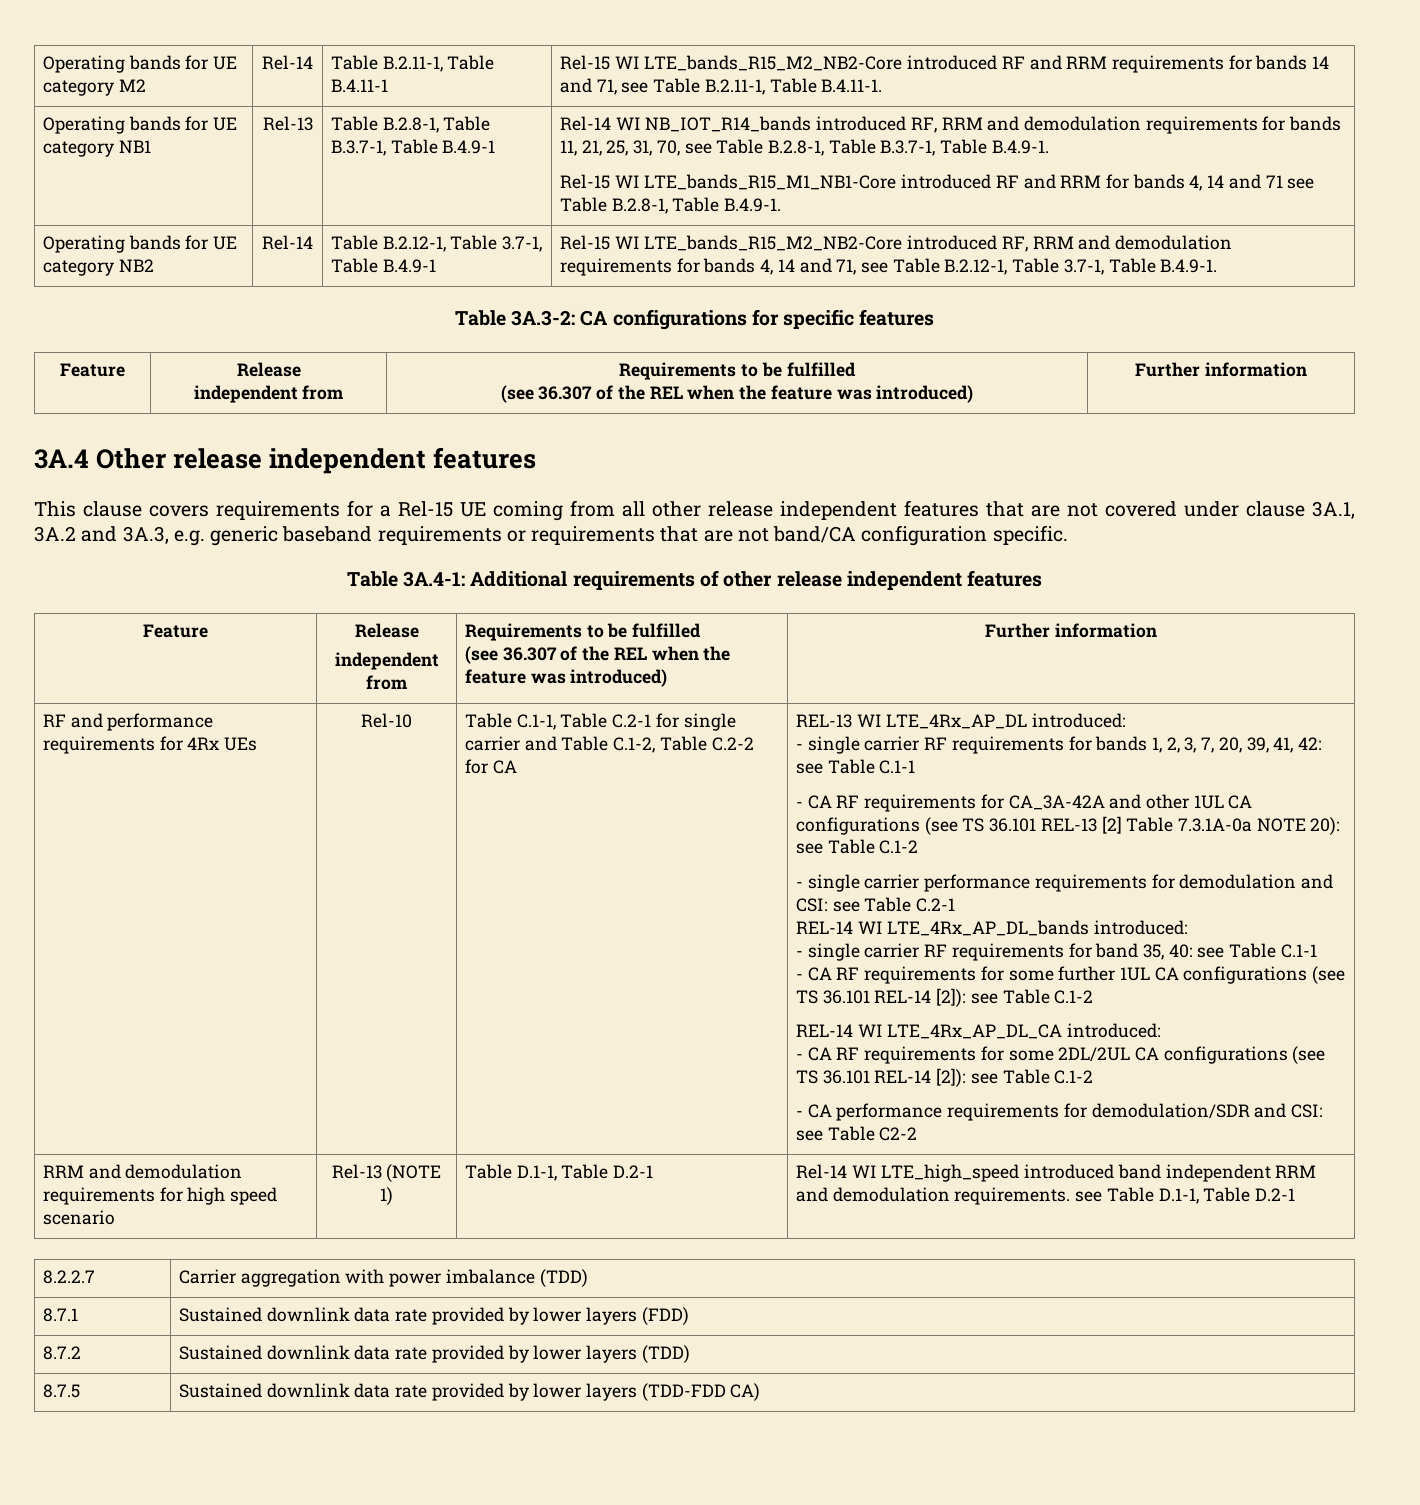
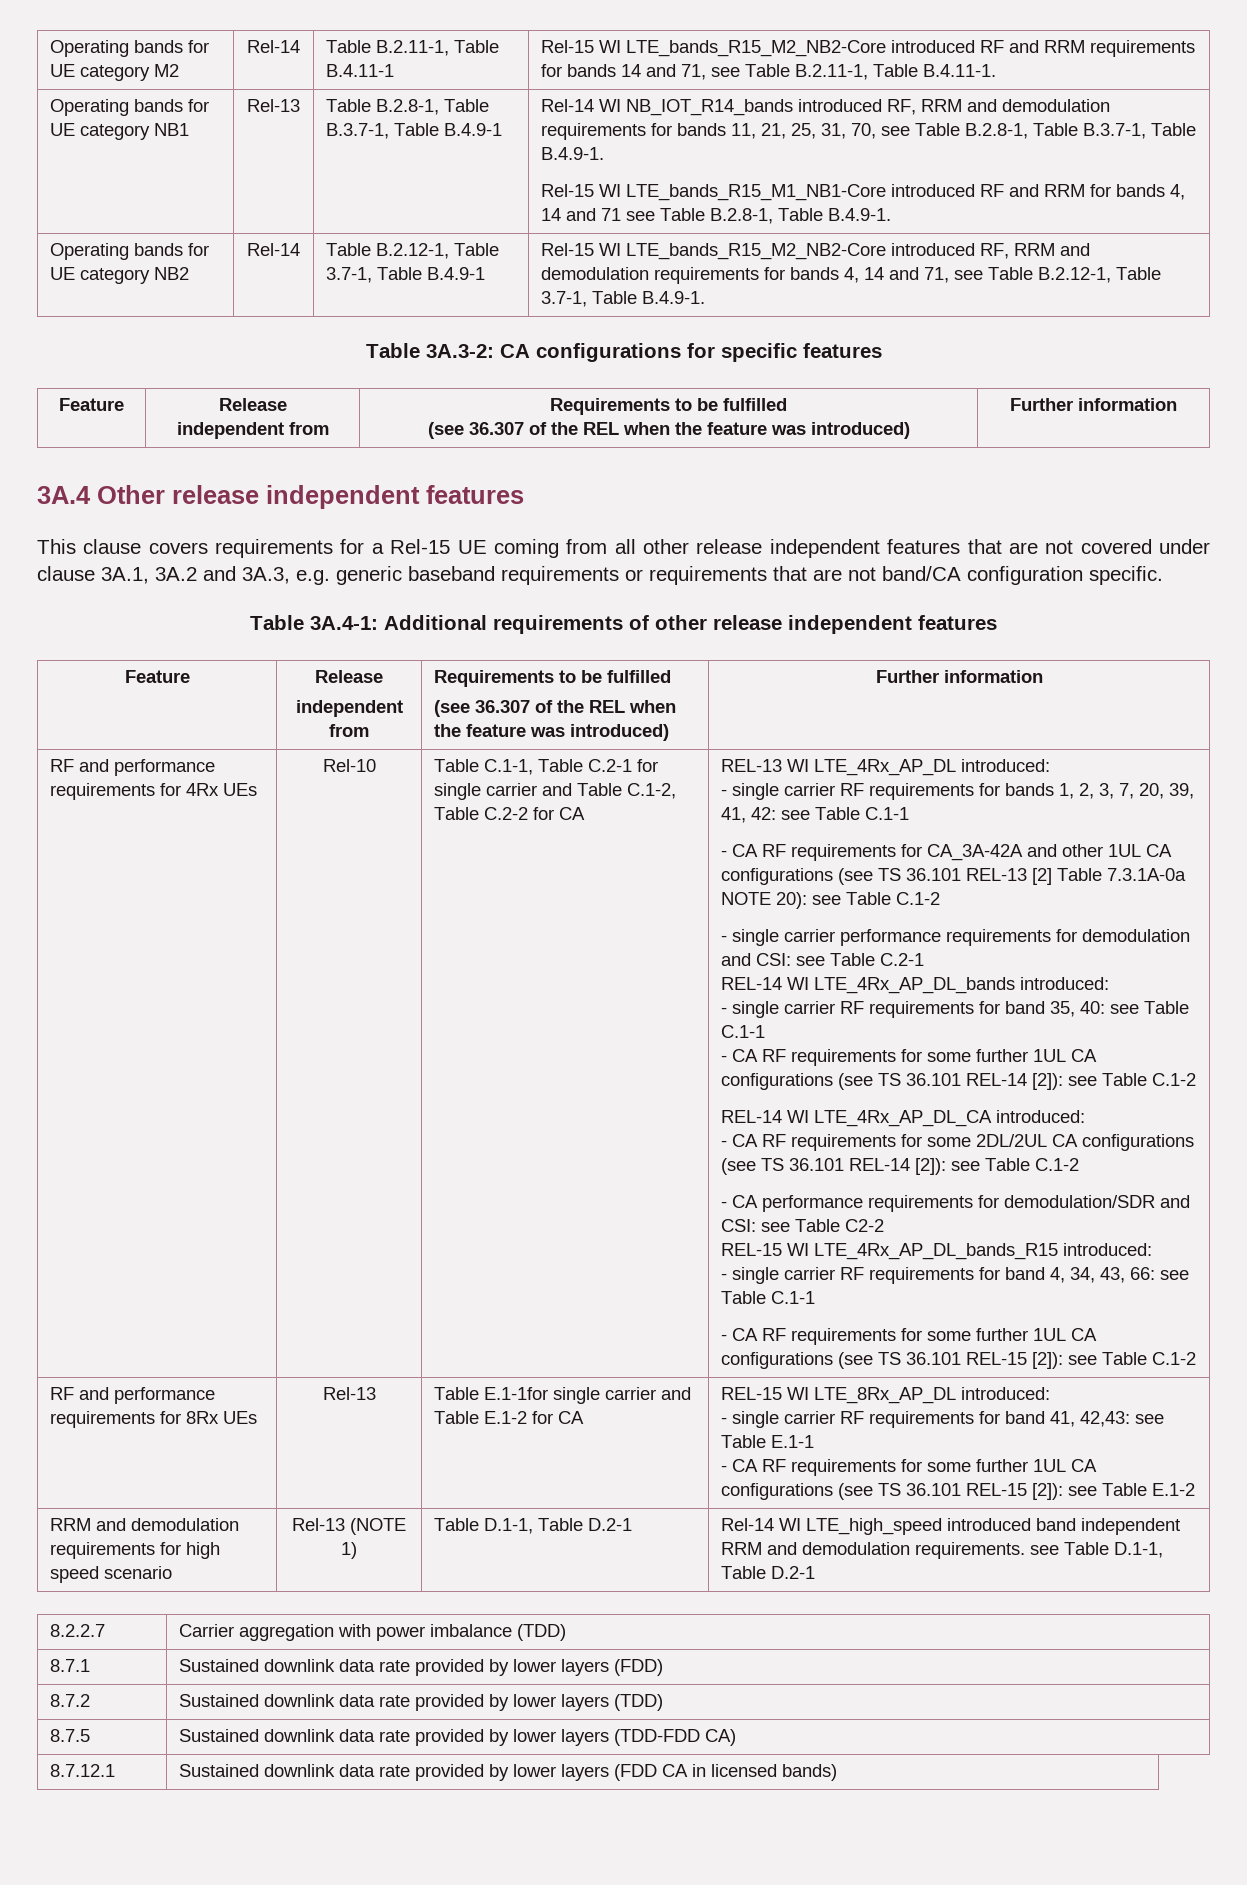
(918, 1134) none -> [720,1243,1152,1260] [720,1267,1189,1284] [720,1291,815,1304] [720,1328,1097,1345] [720,1352,1196,1369] [49,1387,215,1404] [49,1411,257,1428] [322,1387,376,1400] [433,1387,691,1404] [433,1411,584,1424] [720,1387,1050,1404] [720,1411,1164,1428] [720,1435,814,1448] [720,1459,1097,1476] [720,1483,1195,1500] // REL-15 WI LTE_4Rx_AP_DL_bands_R15 introduced: // - single carrier RF requirements for band 4, 34, 43, 66: see Table C.1-1 // - CA RF requirements for some further 1UL CA configurations (see TS 36.101 REL-15 [2]): see Table C.1-2 // RF and performance requirements for 8Rx UEs | Rel-13 | Table E.1-1for single carrier and Table E.1-2 for CA | REL-15 WI LTE_8Rx_AP_DL introduced: // - single carrier RF requirements for band 41, 42,43: see Table E.1-1 // - CA RF requirements for some further 1UL CA configurations (see TS 36.101 REL-15 [2]): see Table E.1-2
(761, 1392) none -> [49,1764,115,1777] [178,1764,837,1781] // 8.7.12.1 | Sustained downlink data rate provided by lower layers (FDD CA in licensed bands)

